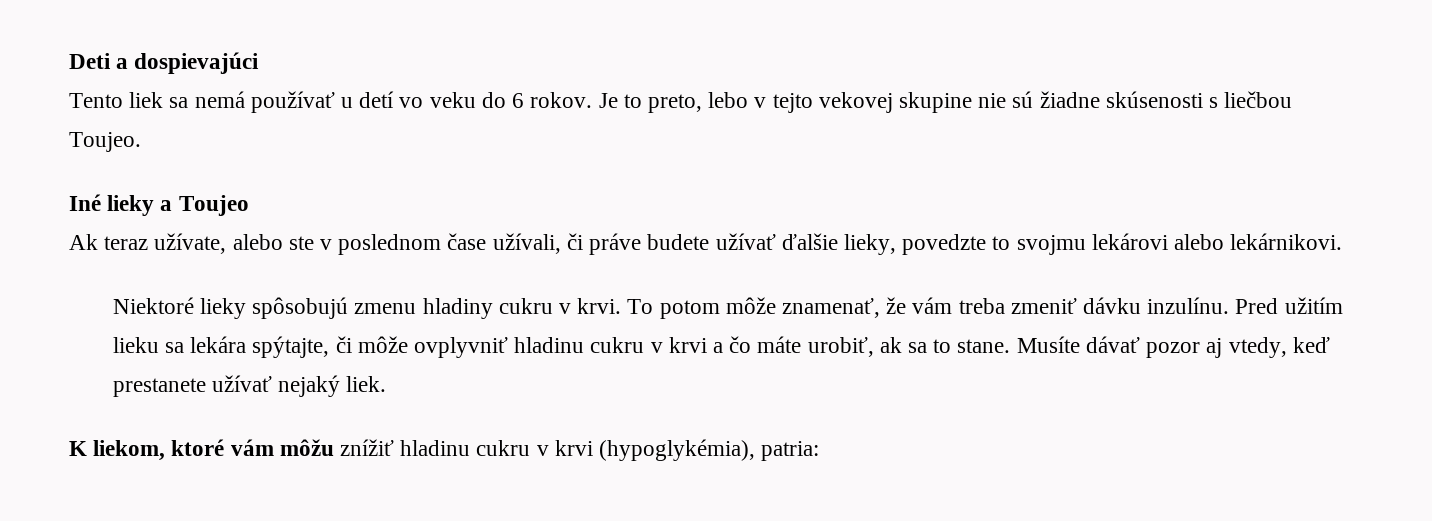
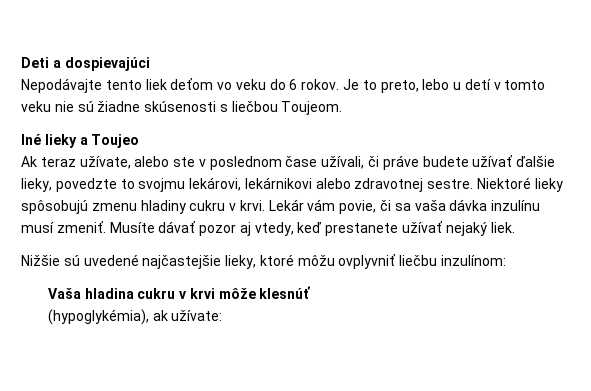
[69,91,395,113] Tento liek sa nemá používať u detí -> [21,78,214,93] Nepodávajte tento liek deťom
[754,92,972,113] v tejto vekovej skupine -> [453,79,546,90] [21,101,51,112] u detí v tomto veku
[69,132,141,152] Toujeo. -> [281,101,343,115] Toujeom.
[1091,233,1343,250] lekárovi alebo lekárnikovi. // -> [189,177,474,192] lekárovi, lekárnikovi alebo zdravotnej sestre.
[627,297,1343,319] [112,336,1011,358] To potom môže znamenať, že vám treba zmeniť dávku inzulínu. Pred užitím lieku sa lekára spýtajte, či môže ovplyvniť hladinu cukru v krvi a čo máte urobiť, ak sa to stane. -> [268,199,541,214] [21,221,106,233] Lekár vám povie, či sa vaša dávka inzulínu musí zmeniť.
[69,439,820,461] K liekom, ktoré vám môžu znížiť hladinu cukru v krvi (hypoglykémia), patria: -> [21,254,507,269] [47,286,311,299] [47,309,223,325] Nižšie sú uvedené najčastejšie lieky, ktoré môžu ovplyvniť liečbu inzulínom: // Vaša hladina cukru v krvi môže klesnúť // (hypoglykémia), ak užívate:

